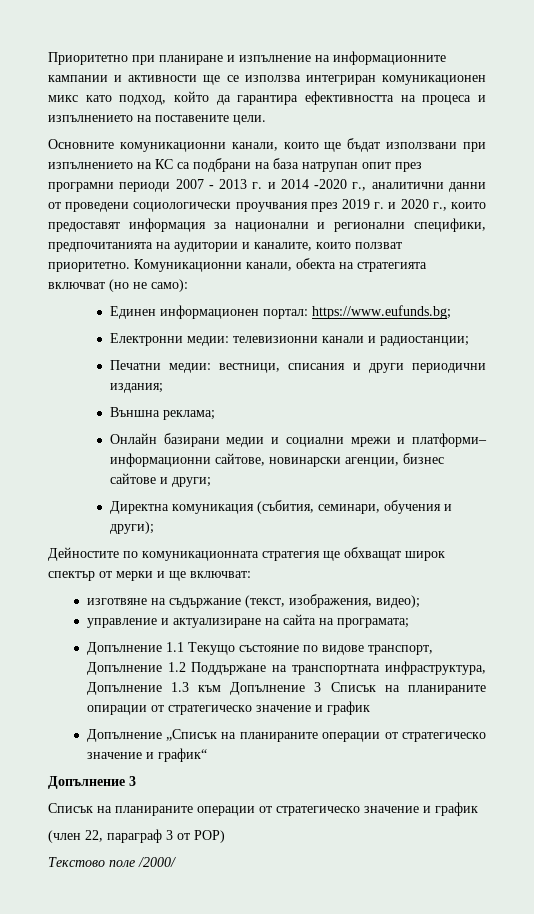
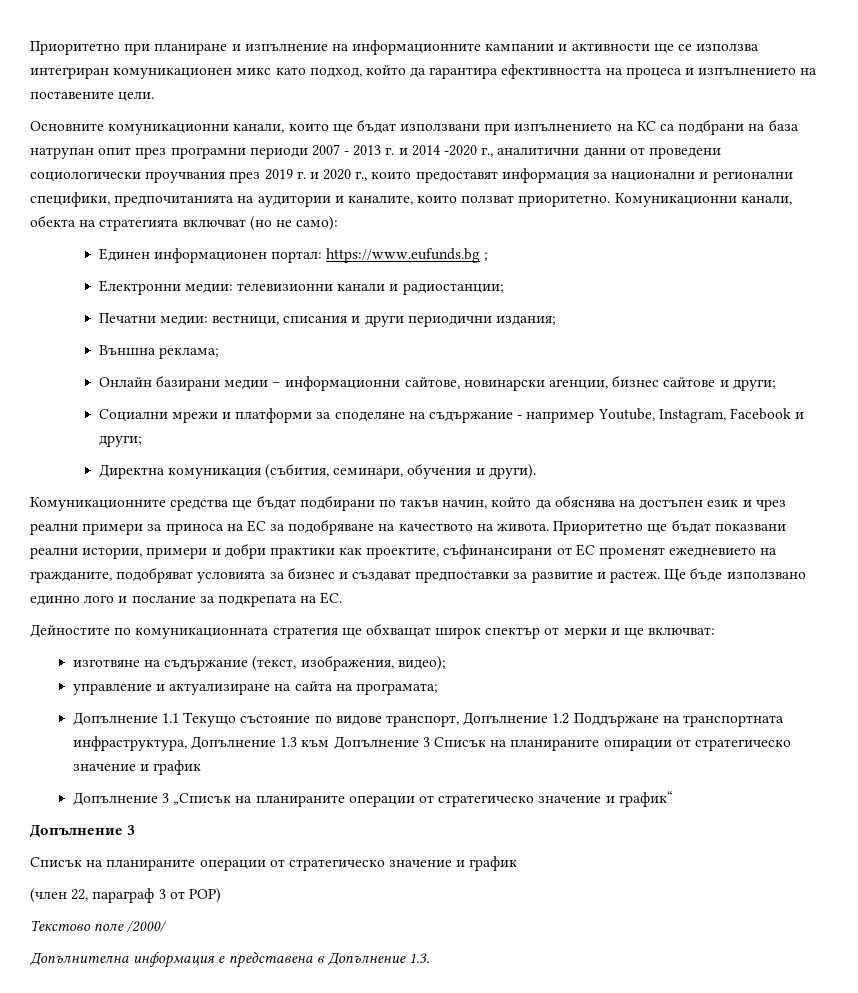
[311,305,451,319] https://www.eufunds.bg; -> [326,248,489,263] https://www.eufunds.bg ;
[271,433,487,447] и социални мрежи и платформи– -> [272,382,282,387] –
(211, 482) none -> [98,408,805,423] [98,435,142,447] // Социални мрежи и платформи за споделяне на съдържание - например Youtube, Instagram, Facebook и други;
[109,521,154,534] други); -> [488,464,536,479] [30,495,786,511] [30,519,786,535] [30,543,778,559] [30,567,806,583] [30,592,343,607] други). // Комуникационните средства ще бъдат подбирани по такъв начин, който да обяснява на достъпен език и чрез реални примери за приноса на ЕС за подобряване на качеството на живота. Приоритетно ще бъдат показвани реални истории, примери и добри практики как проектите, съфинансирани от ЕС променят ежедневието на гражданите, подобряват условията за бизнес и създават предпоставки за развитие и растеж. Ще бъде използвано единно лого и послание за подкрепата на ЕС.
(162, 735) none -> [162,793,170,803] 3
(176, 862) none -> [30,951,430,968] // Допълнителна информация е представена в Допълнение 1.3.

